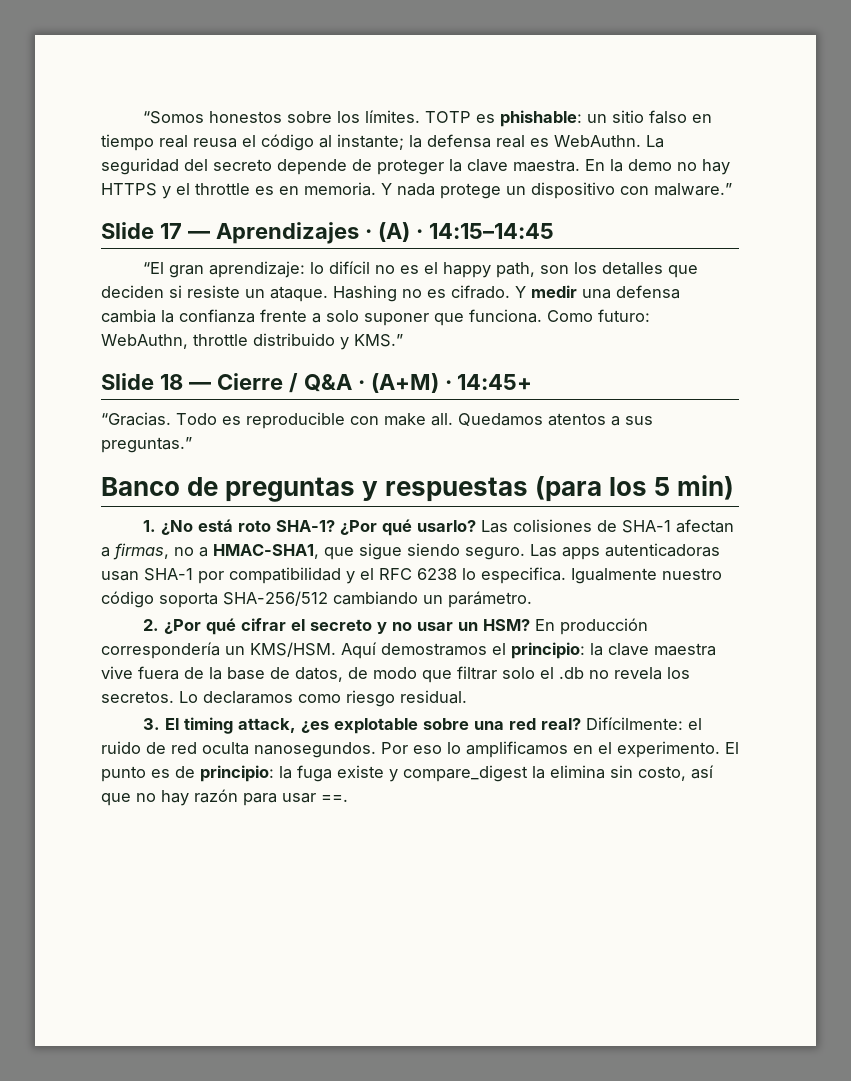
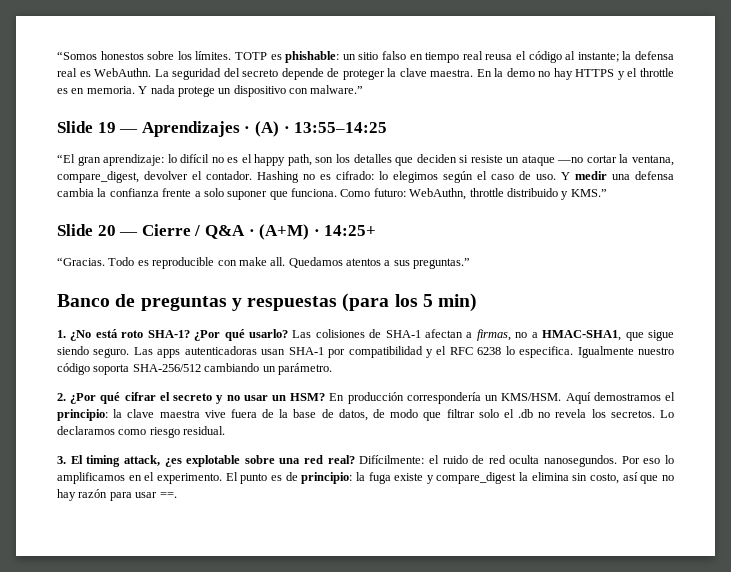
[159,223,182,239] 17 -> [97,122,116,133] 19
[428,223,554,239] 14:15–14:45 -> [294,122,388,133] 13:55–14:25
[270,285,510,302] ataque. Hashing no es cifrado. -> [521,154,674,166] [57,171,556,183] ataque —no cortar la ventana, compare_digest, devolver el contador. Hashing no es cifrado: lo elegimos según el caso de uso.
[159,374,183,390] 18 -> [97,225,116,236] 20
[457,374,533,390] 14:45+ -> [324,225,377,236] 14:25+

